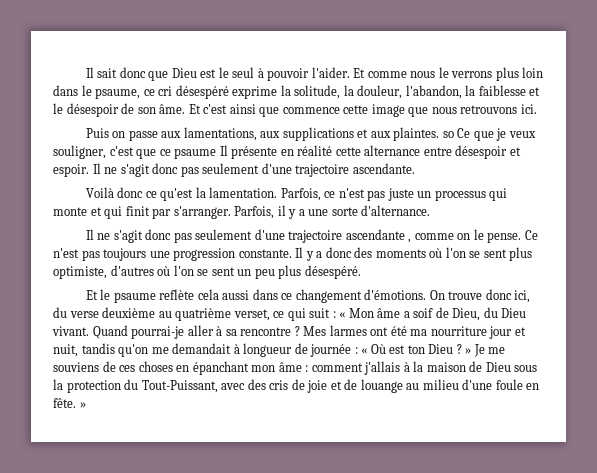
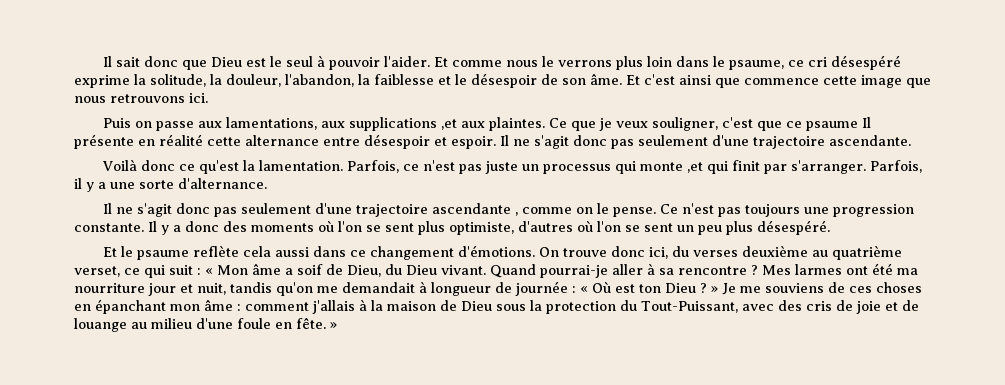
[357,129,369,138] et -> [440,119,457,130] ,et
[442,131,454,138] so -> (545, 124) none
[90,207,102,216] et -> [686,162,703,173] ,et
[69,311,99,318] verse -> [692,250,738,257] verses

